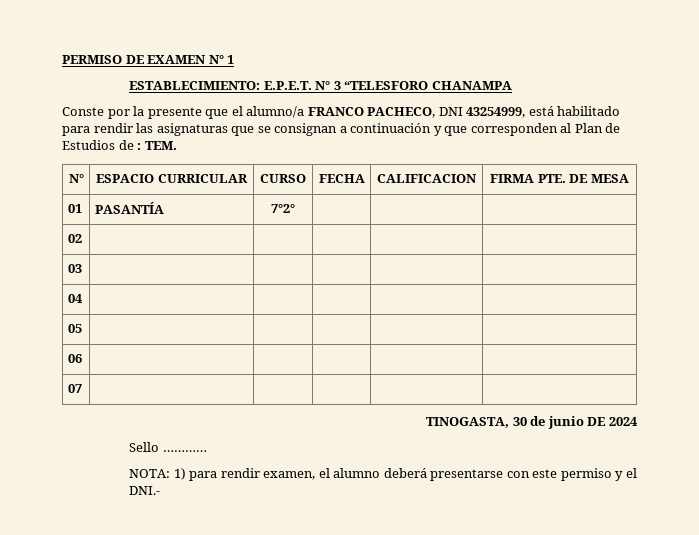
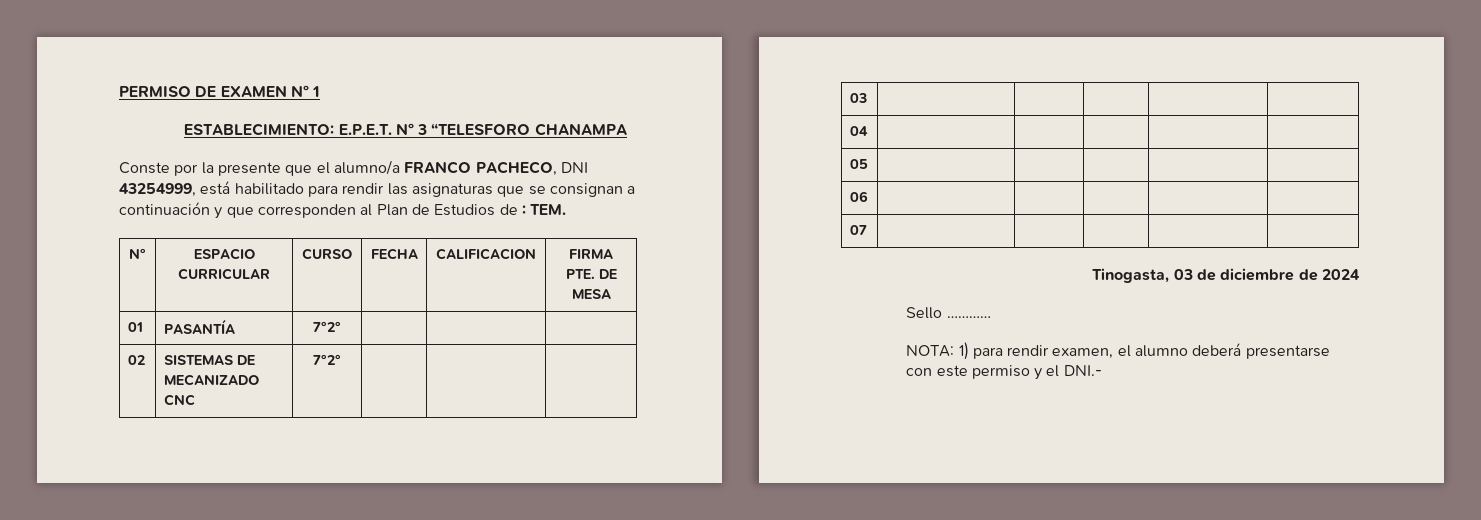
(82, 238) | -> [163,355,255,365] [163,374,259,386] [163,394,195,406] [313,354,341,365] SISTEMAS DE MECANIZADO CNC | 7°2°
[426,416,607,429] TINOGASTA, 30 de junio DE -> [1092,268,1318,283] Tinogasta, 03 de diciembre de

